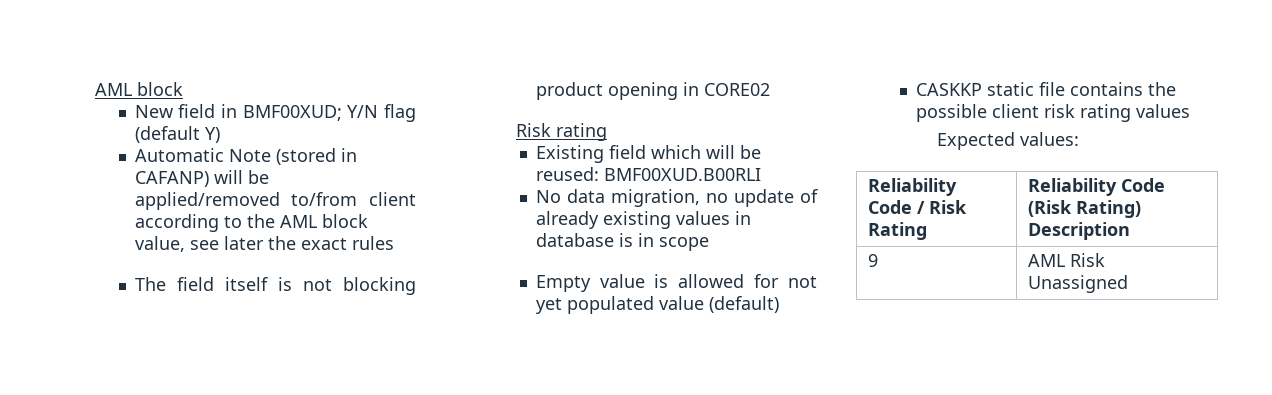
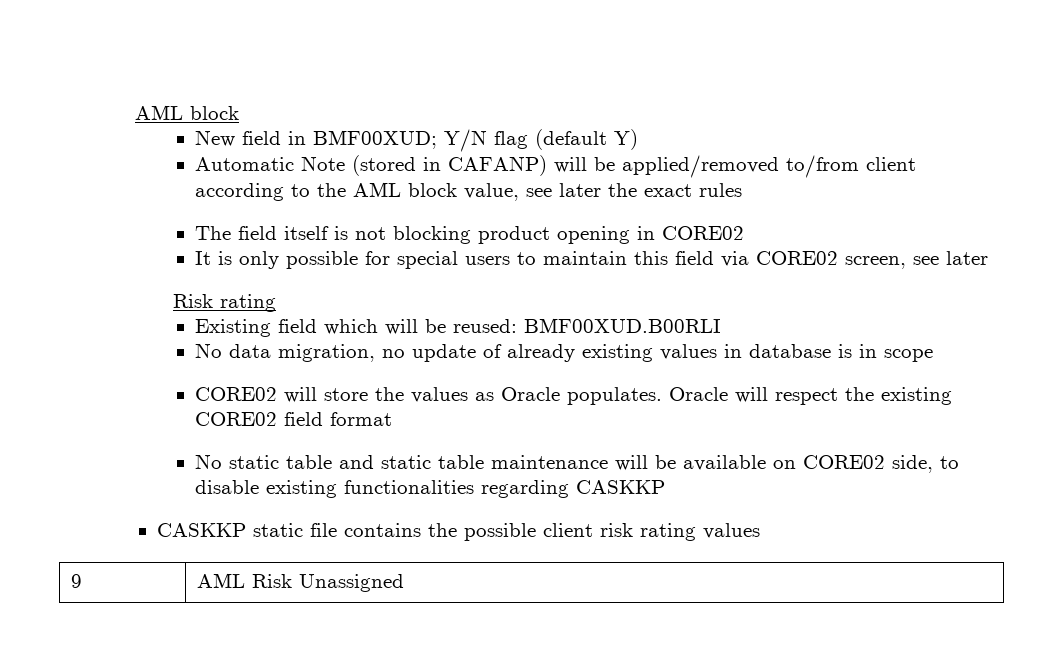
(770, 89) none -> [195,251,989,269] // It is only possible for special users to maintain this field via CORE02 screen, see later
[535,274,817,292] [535,296,779,314] Empty value is allowed for not yet populated value (default) -> [195,387,953,405] [195,412,393,426] [195,454,960,473] [195,480,666,498] CORE02 will store the values as Oracle populates. Oracle will respect the existing CORE02 field format // No static table and static table maintenance will be available on CORE02 side, to disable existing functionalities regarding CASKKP
[937,132,1080,150] [868,178,958,196] [868,200,968,214] [868,222,928,240] [1028,178,1166,196] [1028,200,1142,218] [1028,222,1131,240] // Expected values: // Reliability Code / Risk Rating | Reliability Code (Risk Rating) Description -> (761, 531) none

